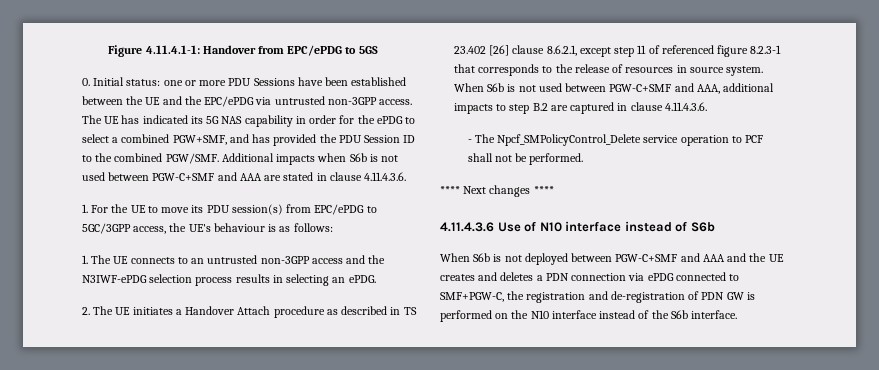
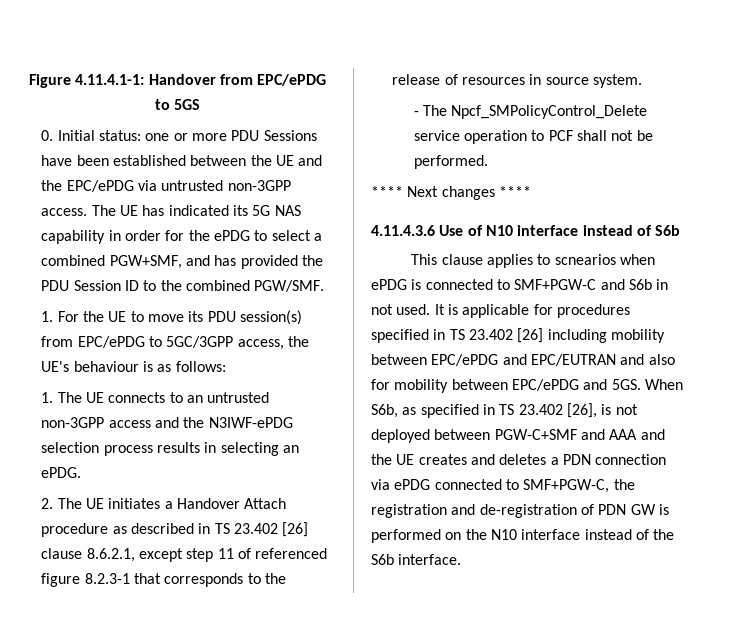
[221,153,399,165] [81,172,407,181] Additional impacts when S6b is not used between PGW-C+SMF and AAA are stated in clause 4.11.4.3.6. -> (325, 286) none
[453,83,775,94] [453,102,707,114] When S6b is not used between PGW-C+SMF and AAA, additional impacts to step B.2 are captured in clause 4.11.4.3.6. -> (642, 81) none
[440,253,491,262] When S6b -> [411,254,655,268] [371,279,669,290] [371,304,630,318] [371,328,665,343] [371,354,675,366] [371,379,683,393] [371,403,597,418] This clause applies to scnearios when ePDG is connected to SMF+PGW-C and S6b in not used. It is applicable for procedures specified in TS 23.402 [26] including mobility between EPC/ePDG and EPC/EUTRAN and also for mobility between EPC/ePDG and 5GS. When S6b, as specified in TS 23.402 [26],

